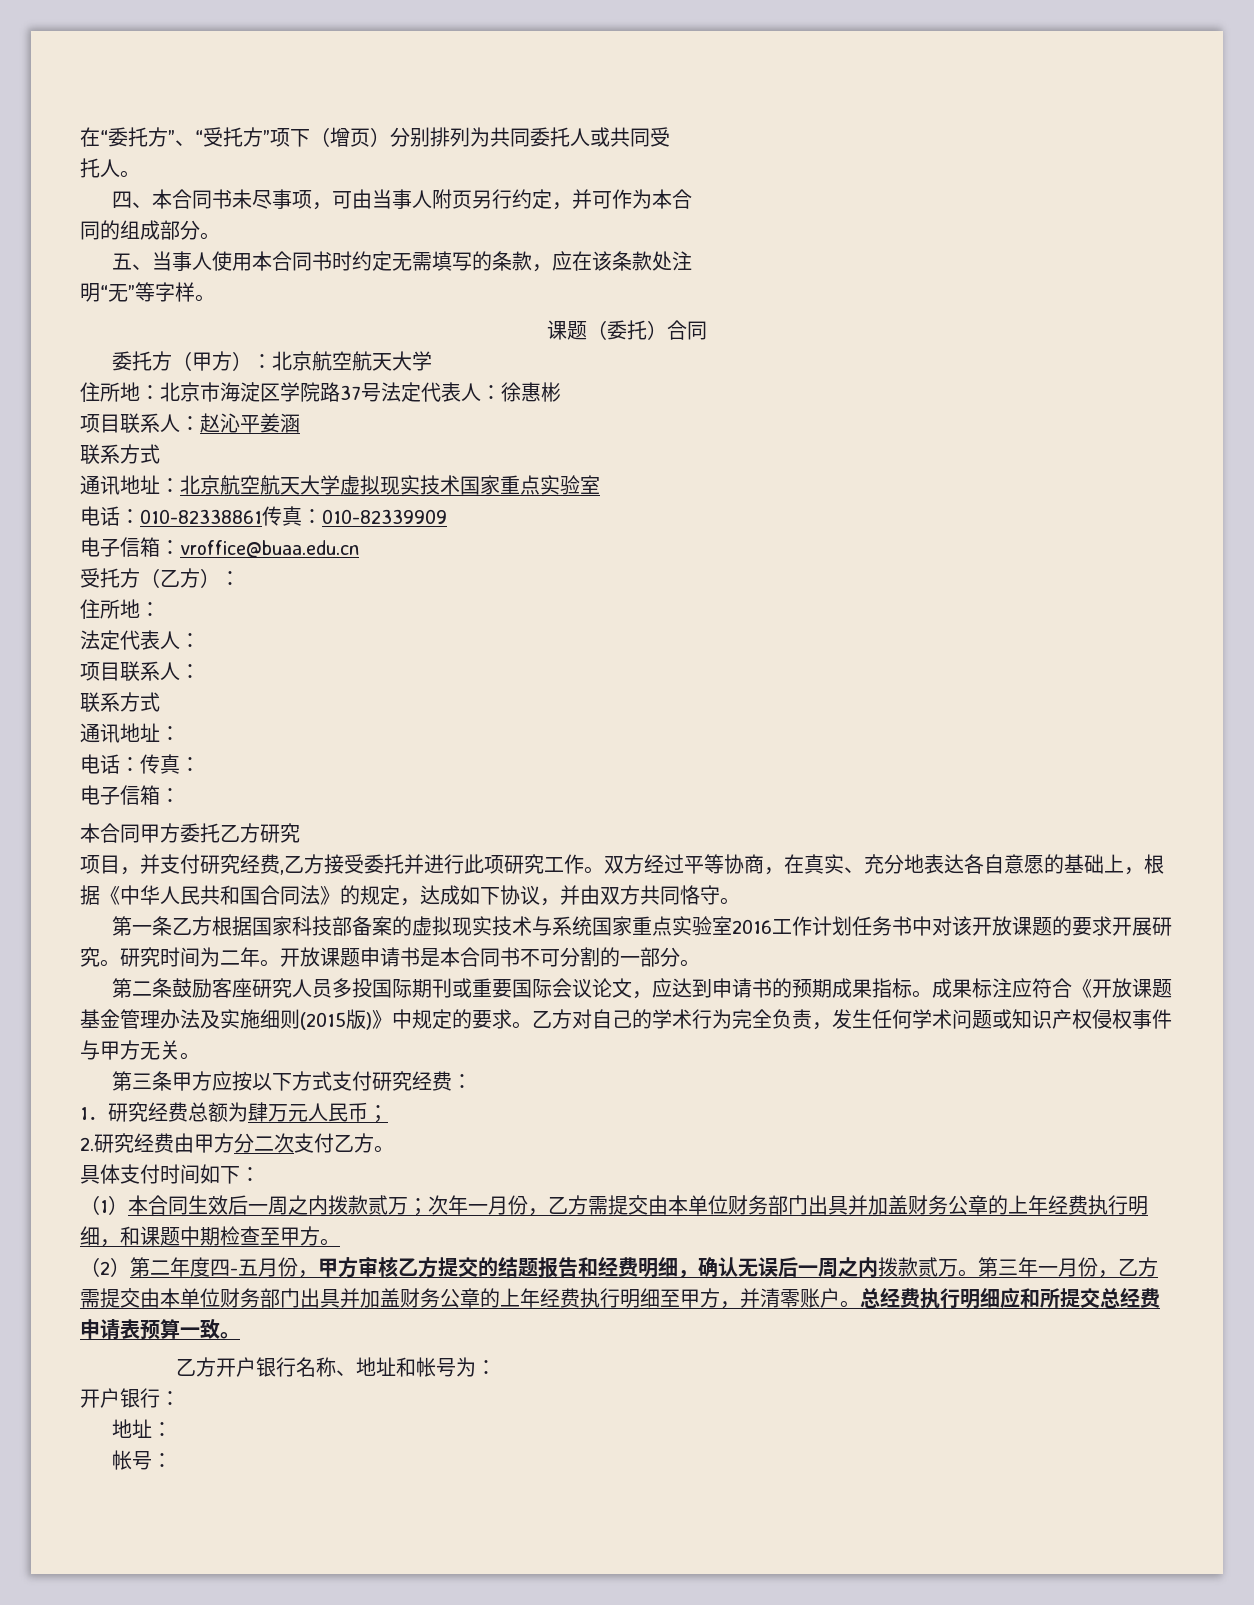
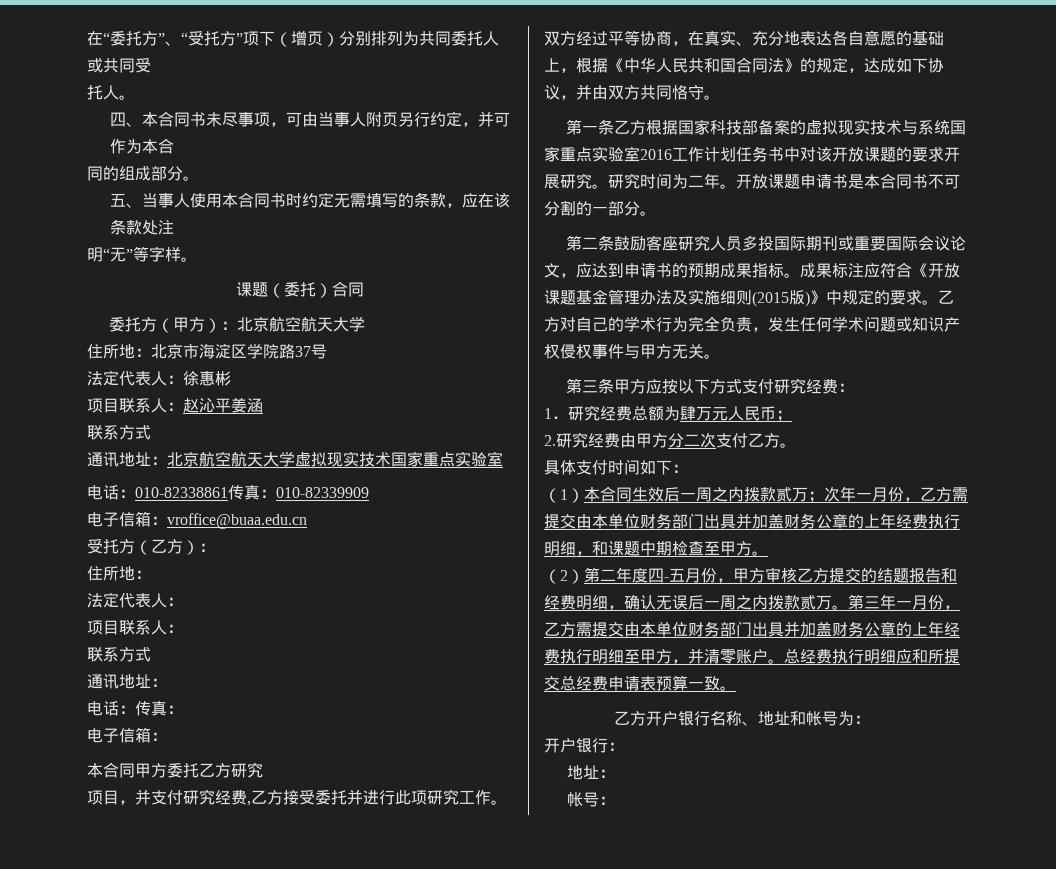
(381, 392) none -> (327, 351) //

